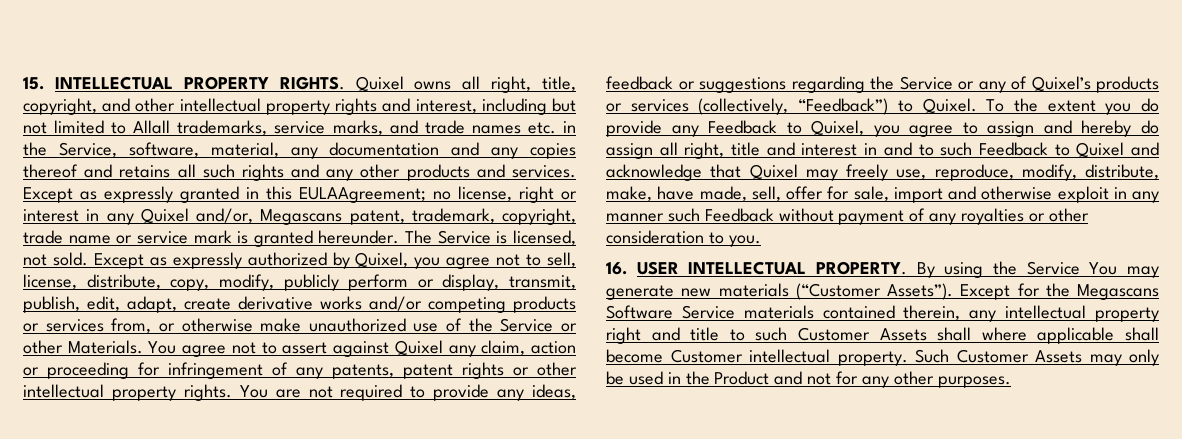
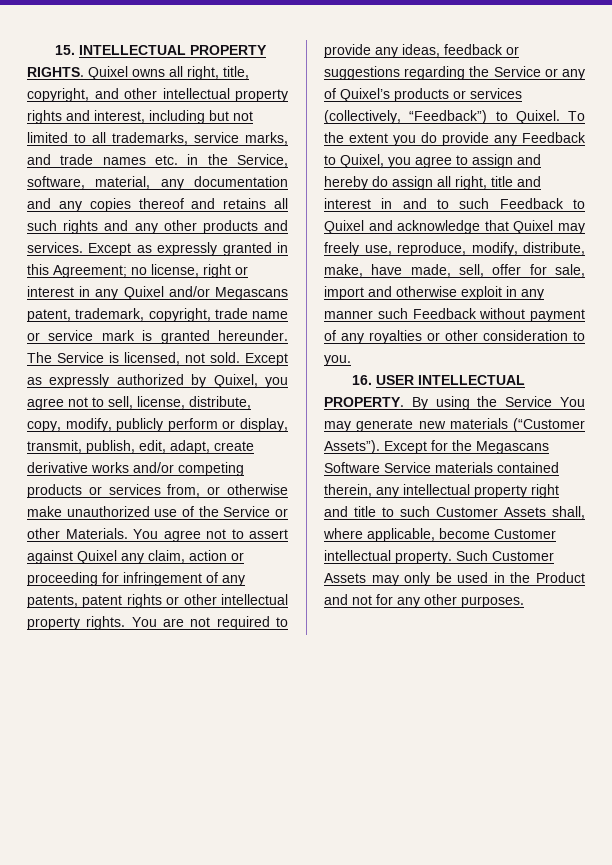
[133,120,171,134] Allall -> [92,132,106,143] all
[299,187,426,203] EULAAgreement; -> [53,265,127,278] Agreement;
[196,208,253,224] and/or, -> [168,286,210,297] and/or
[937,327,1159,344] shall where applicable shall -> [552,506,585,519] [323,528,435,542] shall, where applicable,

